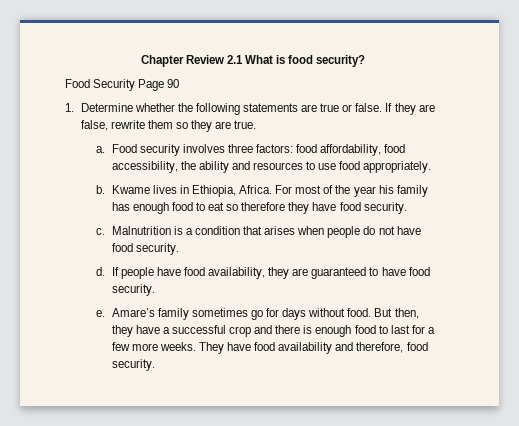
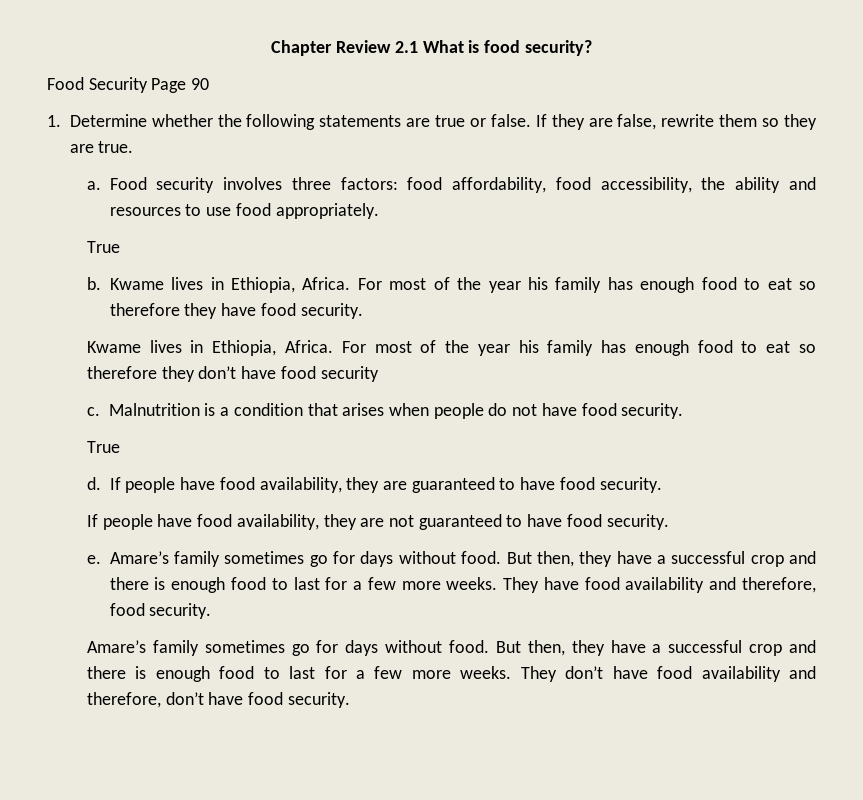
(432, 167) none -> [86,241,120,253] // True
(407, 208) none -> [86,340,816,356] [86,366,379,382] // Kwame lives in Ethiopia, Africa. For most of the year his family has enough food to eat so therefore they don’t have food security
(179, 249) none -> [86,441,120,453] // True
(155, 290) none -> [86,514,669,530] // If people have food availability, they are not guaranteed to have food security.
(155, 365) none -> [86,640,816,656] [86,666,817,682] [86,692,350,708] // Amare’s family sometimes go for days without food. But then, they have a successful crop and there is enough food to last for a few more weeks. They don’t have food availability and therefore, don’t have food security.

